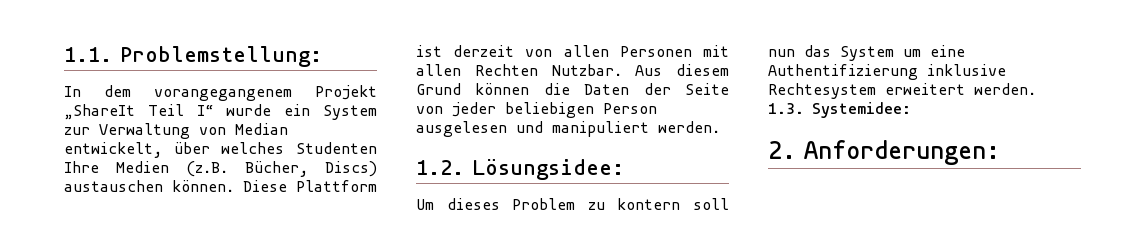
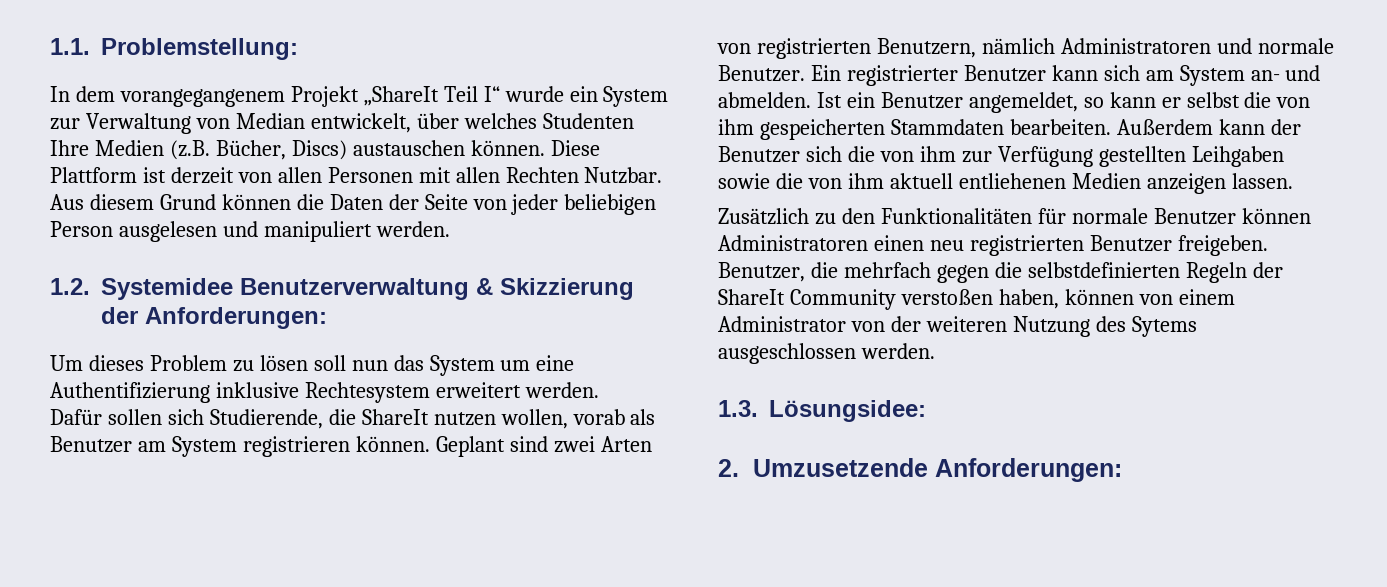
[472,159,624,180] Lösungsidee: -> [101,278,634,300] [101,307,327,329] Systemidee Benutzerverwaltung & Skizzierung der Anforderungen:
[617,198,681,210] kontern -> [259,355,308,371] lösen
[768,102,911,118] [768,141,796,159] 1.3. Systemidee: // 2. -> [50,409,656,429] [50,436,652,457] [717,38,1334,59] [718,65,1321,86] [718,92,1311,113] [718,119,1301,140] [718,146,1284,167] [718,173,1293,194] [718,208,1311,225] [718,235,1268,256] [718,262,1283,283] [718,289,1235,310] [718,316,1197,337] [718,343,935,364] [718,400,926,422] [718,458,929,477] Dafür sollen sich Studierende, die ShareIt nutzen wollen, vorab als Benutzer am System registrieren können. Geplant sind zwei Arten von registrierten Benutzern, nämlich Administratoren und normale Benutzer. Ein registrierter Benutzer kann sich am System an- und abmelden. Ist ein Benutzer angemeldet, so kann er selbst die von ihm gespeicherten Stammdaten bearbeiten. Außerdem kann der Benutzer sich die von ihm zur Verfügung gestellten Leihgaben sowie die von ihm aktuell entliehenen Medien anzeigen lassen. // Zusätzlich zu den Funktionalitäten für normale Benutzer können Administratoren einen neu registrierten Benutzer freigeben. Benutzer, die mehrfach gegen die selbstdefinierten Regeln der ShareIt Community verstoßen haben, können von einem Administrator von der weiteren Nutzung des Sytems ausgeschlossen werden. // 1.3. Lösungsidee: // 2. Umzusetzende

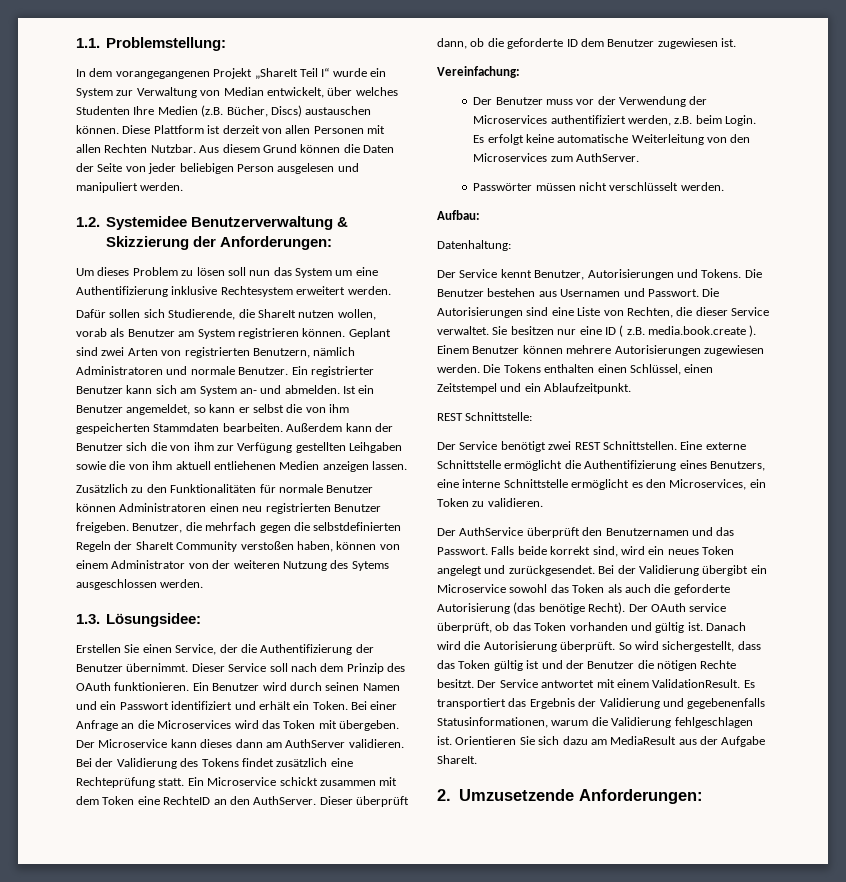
[119,89,285,107] vorangegangenem -> [115,71,210,79] vorangegangenen
(926, 411) none -> [76,644,374,655] [76,663,405,674] [76,682,400,691] [76,701,398,710] [76,720,399,731] [76,739,404,748] [76,758,353,769] [76,777,398,788] [76,796,409,807] [437,38,736,49] [437,66,520,78] [473,96,708,107] [473,115,757,126] [473,134,751,145] [473,153,639,162] [473,182,724,191] [437,210,480,220] [437,240,511,251] [437,269,762,280] [437,288,720,297] [437,307,769,318] [437,325,757,337] [437,345,764,356] [437,364,714,375] [437,383,632,394] [437,412,533,421] [437,441,746,452] [437,460,765,471] [437,479,766,490] [437,498,543,507] [437,527,735,538] [437,546,734,557] [437,565,767,576] [437,584,730,595] [437,602,727,614] [437,622,746,633] [437,641,761,652] [437,660,737,671] [437,679,755,688] [437,698,766,709] [437,717,753,728] [437,736,766,747] [437,755,477,764] // Erstellen Sie einen Service, der die Authentifizierung der Benutzer übernimmt. Dieser Service soll nach dem Prinzip des OAuth funktionieren. Ein Benutzer wird durch seinen Namen und ein Passwort identifiziert und erhält ein Token. Bei einer Anfrage an die Microservices wird das Token mit übergeben. Der Microservice kann dieses dann am AuthServer validieren. Bei der Validierung des Tokens findet zusätzlich eine Rechteprüfung statt. Ein Microservice schickt zusammen mit dem Token eine RechteID an den AuthServer. Dieser überprüft dann, ob die geforderte ID dem Benutzer zugewiesen ist. // Vereinfachung: // Der Benutzer muss vor der Verwendung der Microservices authentifiziert werden, z.B. beim Login. Es erfolgt keine automatische Weiterleitung von den Microservices zum AuthServer. // Passwörter müssen nicht verschlüsselt werden. // Aufbau: // Datenhaltung: // Der Service kennt Benutzer, Autorisierungen und Tokens. Die Benutzer bestehen aus Usernamen und Passwort. Die Autorisierungen sind eine Liste von Rechten, die dieser Service verwaltet. Sie besitzen nur eine ID ( z.B. media.book.create ). Einem Benutzer können mehrere Autorisierungen zugewiesen werden. Die Tokens enthalten einen Schlüssel, einen Zeitstempel und ein Ablaufzeitpunkt. // REST Schnittstelle: // Der Service benötigt zwei REST Schnittstellen. Eine externe Schnittstelle ermöglicht die Authentifizierung eines Benutzers, eine interne Schnittstelle ermöglicht es den Microservices, ein Token zu validieren. // Der AuthService überprüft den Benutzernamen und das Passwort. Falls beide korrekt sind, wird ein neues Token angelegt und zurückgesendet. Bei der Validierung übergibt ein Microservice sowohl das Token als auch die geforderte Autorisierung (das benötige Recht). Der OAuth service überprüft, ob das Token vorhanden und gültig ist. Danach wird die Autorisierung überprüft. So wird sichergestellt, dass das Token gültig ist und der Benutzer die nötigen Rechte besitzt. Der Service antwortet mit einem ValidationResult. Es transportiert das Ergebnis der Validierung und gegebenenfalls Statusinformationen, warum die Validierung fehlgeschlagen ist. Orientieren Sie sich dazu am MediaResult aus der Aufgabe ShareIt.

